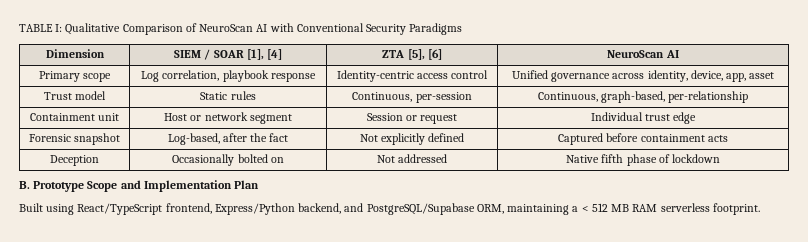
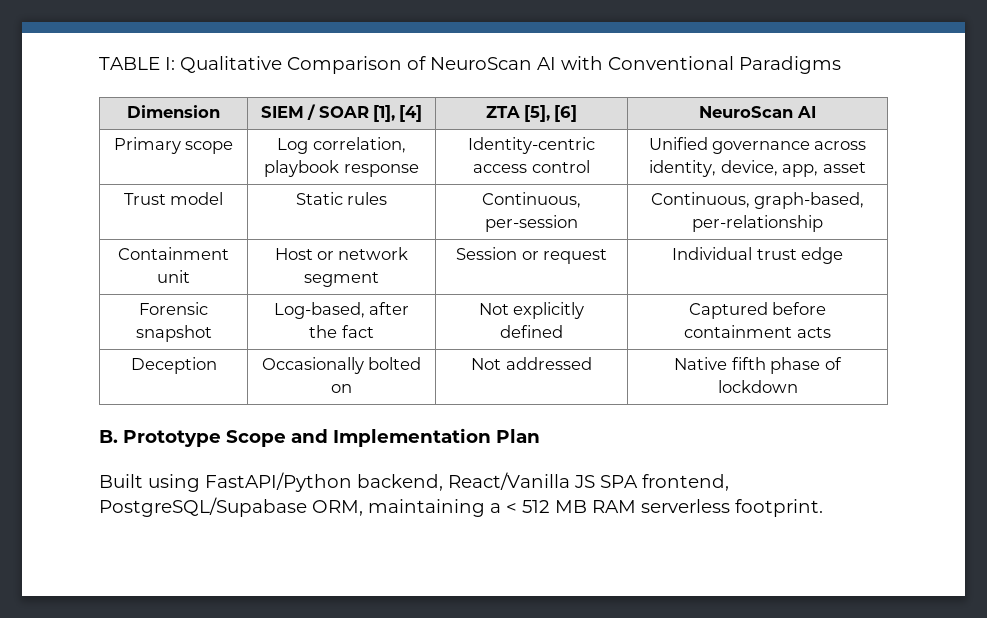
[366,24,407,35] Security -> (734, 63) none
[77,203,364,215] React/TypeScript frontend, Express/Python backend, and -> [205,472,729,492] FastAPI/Python backend, React/Vanilla JS SPA frontend,

